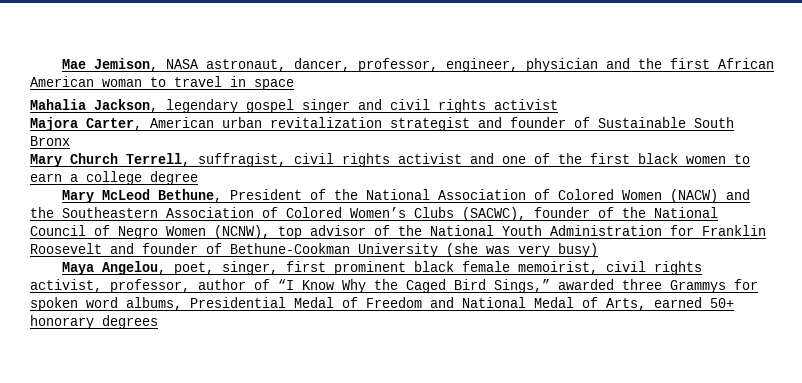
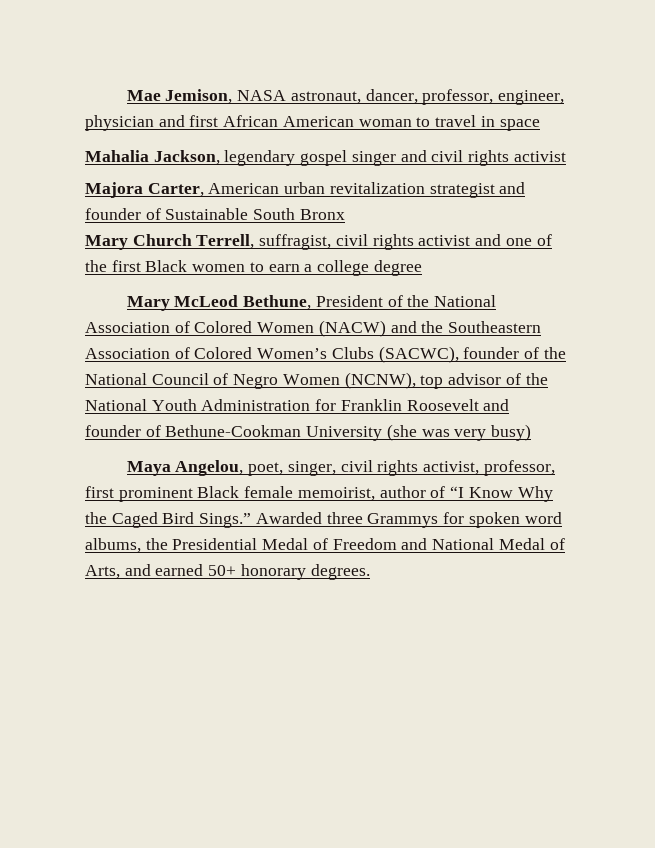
[638,58,663,69] the -> (185, 121) none
[638,153,678,164] black -> [145,260,188,272] Black
[286,261,703,275] [30,279,190,293] first prominent black female memoirist, civil rights activist, professor, -> [340,460,555,476] [85,486,375,502] civil rights activist, professor, first prominent Black female memoirist,
[494,279,614,293] Sings,” awarded -> [199,512,322,528] Sings.” Awarded
(182, 304) none -> [145,538,168,550] the
(646, 304) none -> [124,564,151,576] and
[102,315,158,329] degrees -> [310,564,370,580] degrees.

